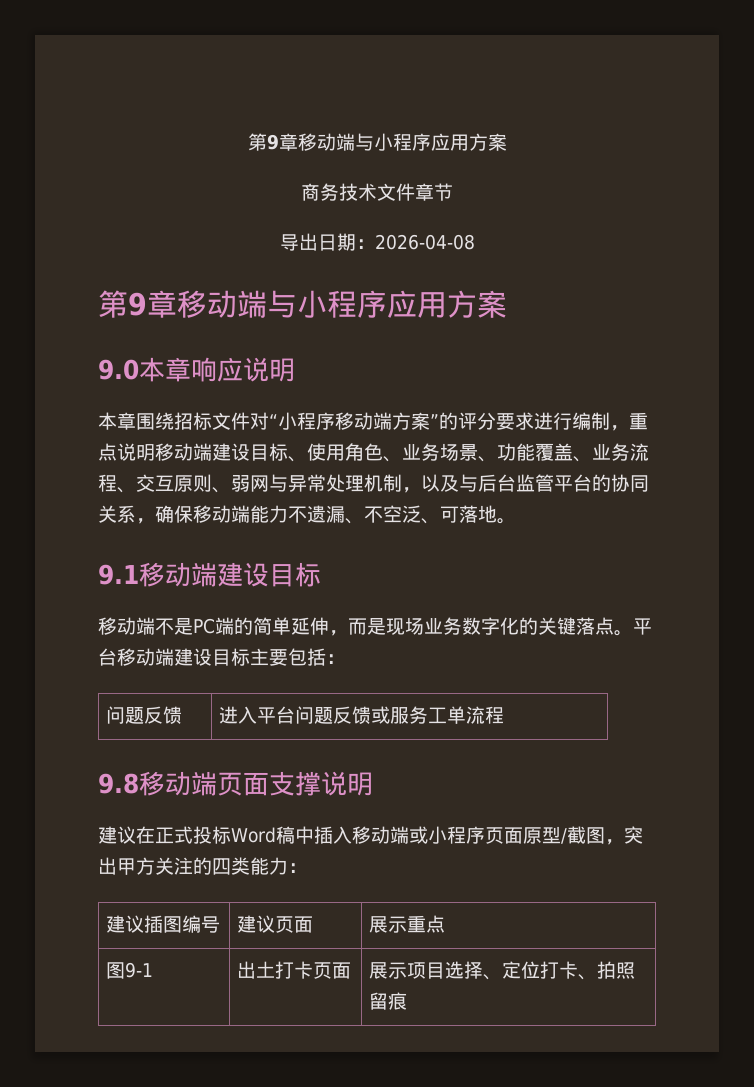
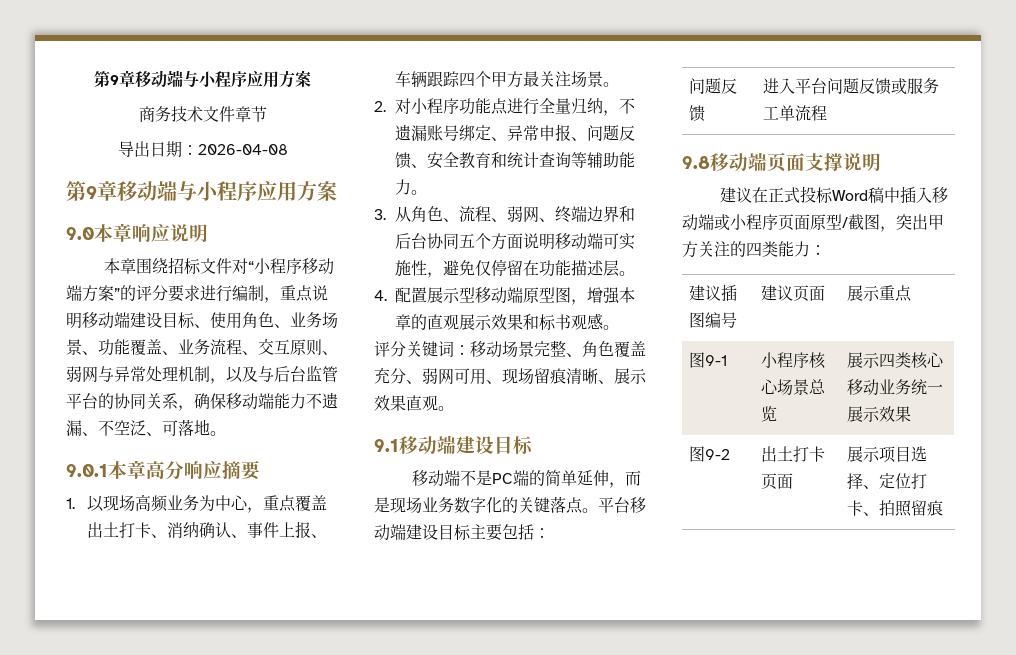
(516, 521) none -> [66,460,260,480] [66,494,327,513] [86,521,327,538] [394,71,619,88] [374,97,635,116] [394,124,635,141] [394,152,635,169] [394,179,427,195] [374,206,635,223] [394,233,635,250] [394,259,635,278] [374,287,635,305] [395,313,619,331] [374,340,646,358] [374,368,647,385] [374,395,454,411] // 9.0.1本章高分响应摘要 // 1.以现场高频业务为中心，重点覆盖出土打卡、消纳确认、事件上报、车辆跟踪四个甲方最关注场景。 // 2.对小程序功能点进行全量归纳，不遗漏账号绑定、异常申报、问题反馈、安全教育和统计查询等辅助能力。 // 3.从角色、流程、弱网、终端边界和后台协同五个方面说明移动端可实施性，避免仅停留在功能描述层。 // 4.配置展示型移动端原型图，增强本章的直观展示效果和标书观感。 // 评分关键词：移动场景完整、角色覆盖充分、弱网可用、现场留痕清晰、展示效果直观。
(154, 970) none -> [761,352,827,369] [761,379,827,395] [761,406,778,422] [847,352,945,369] [847,379,944,396] [847,406,912,422] [689,446,731,462] | 小程序核心场景总览 | 展示四类核心移动业务统一展示效果 // 图9-2

